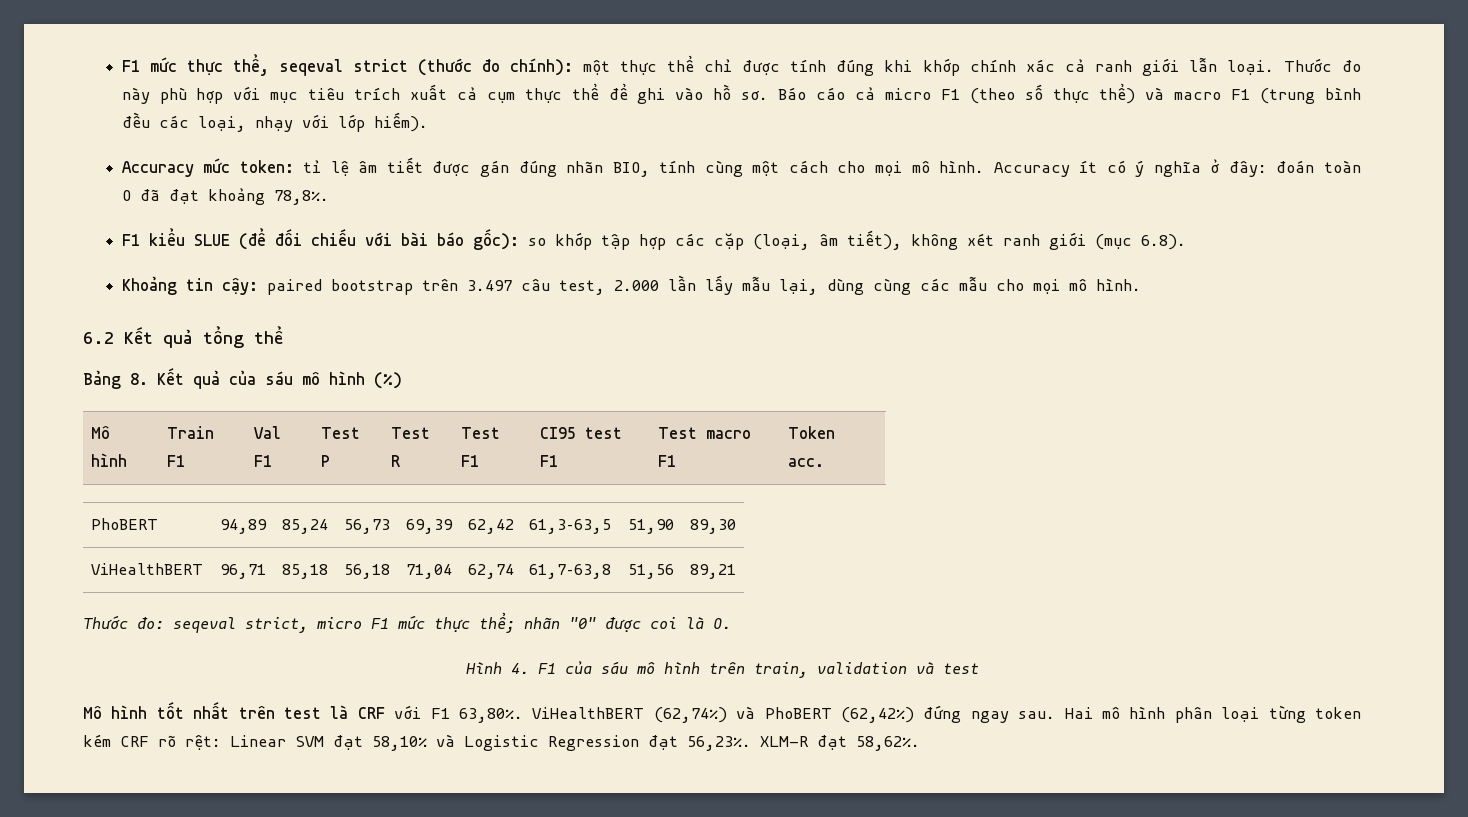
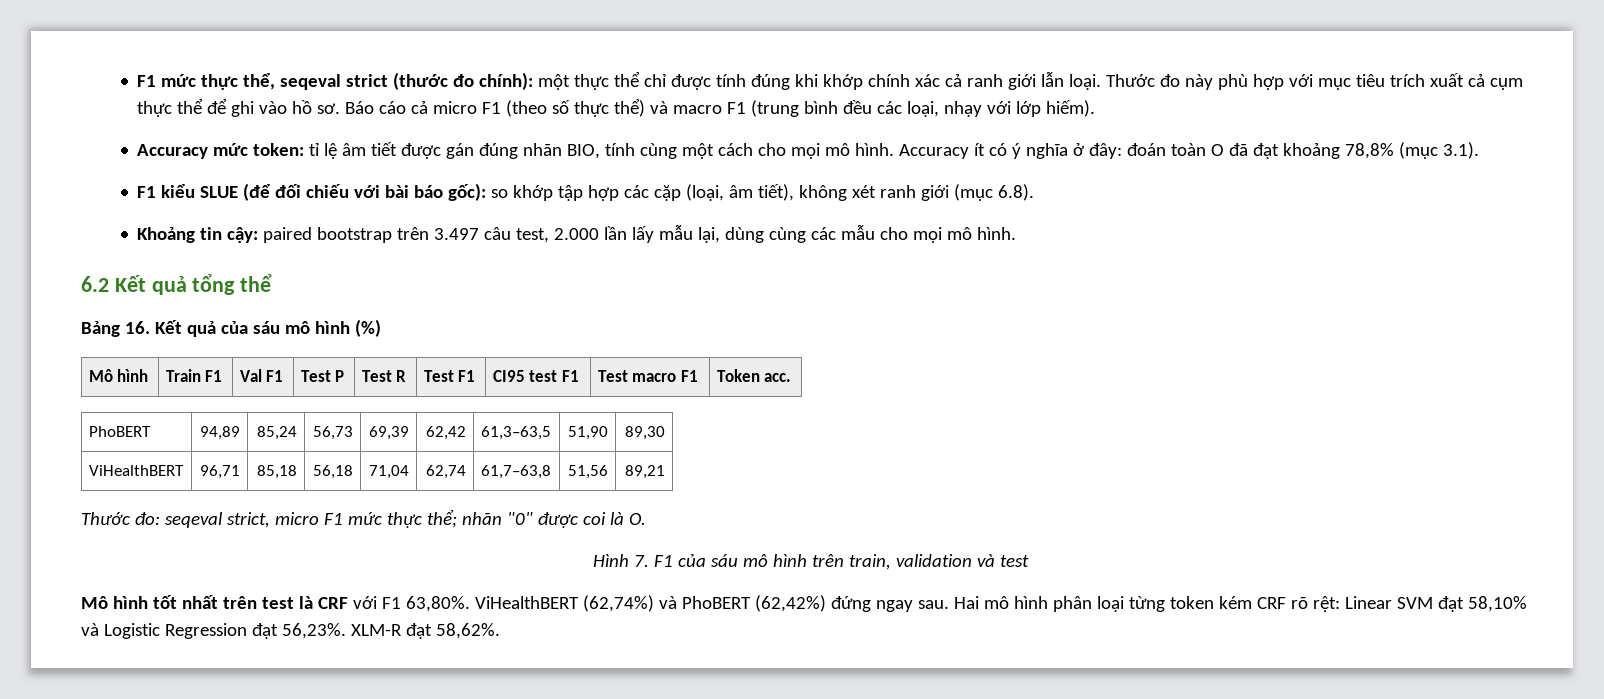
[273,190,329,205] 78,8%. -> [1345,142,1480,159] 78,8% (mục 3.1).
[130,373,148,385] 8. -> [124,321,150,334] 16.
[510,663,529,674] 4. -> [634,555,650,567] 7.

